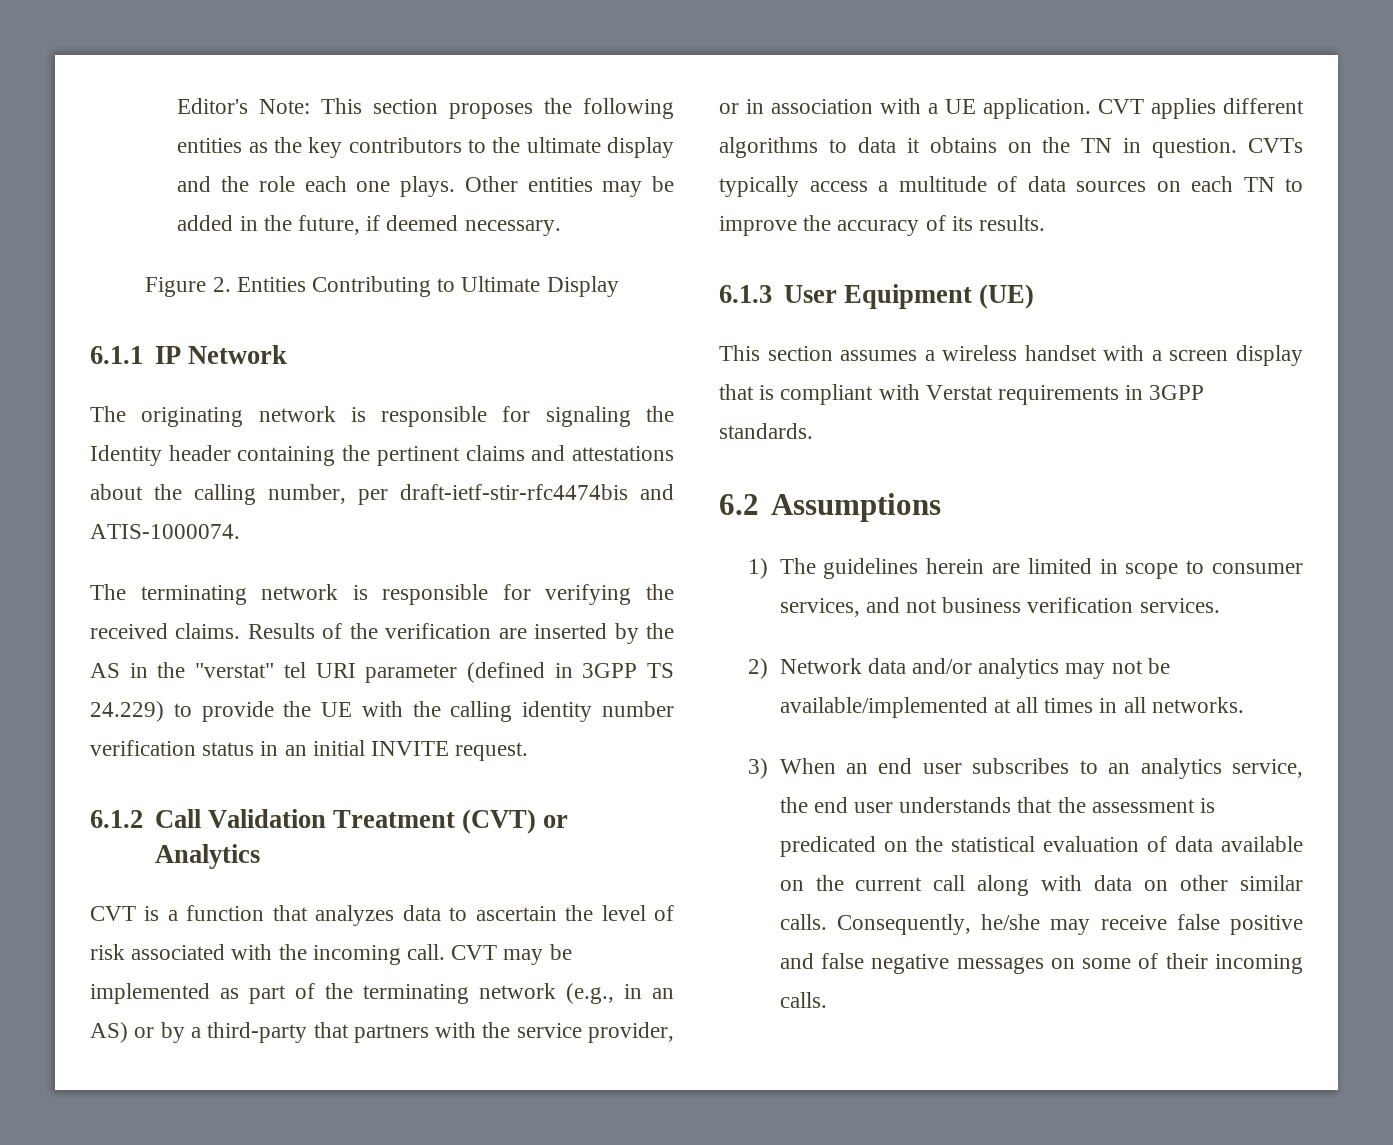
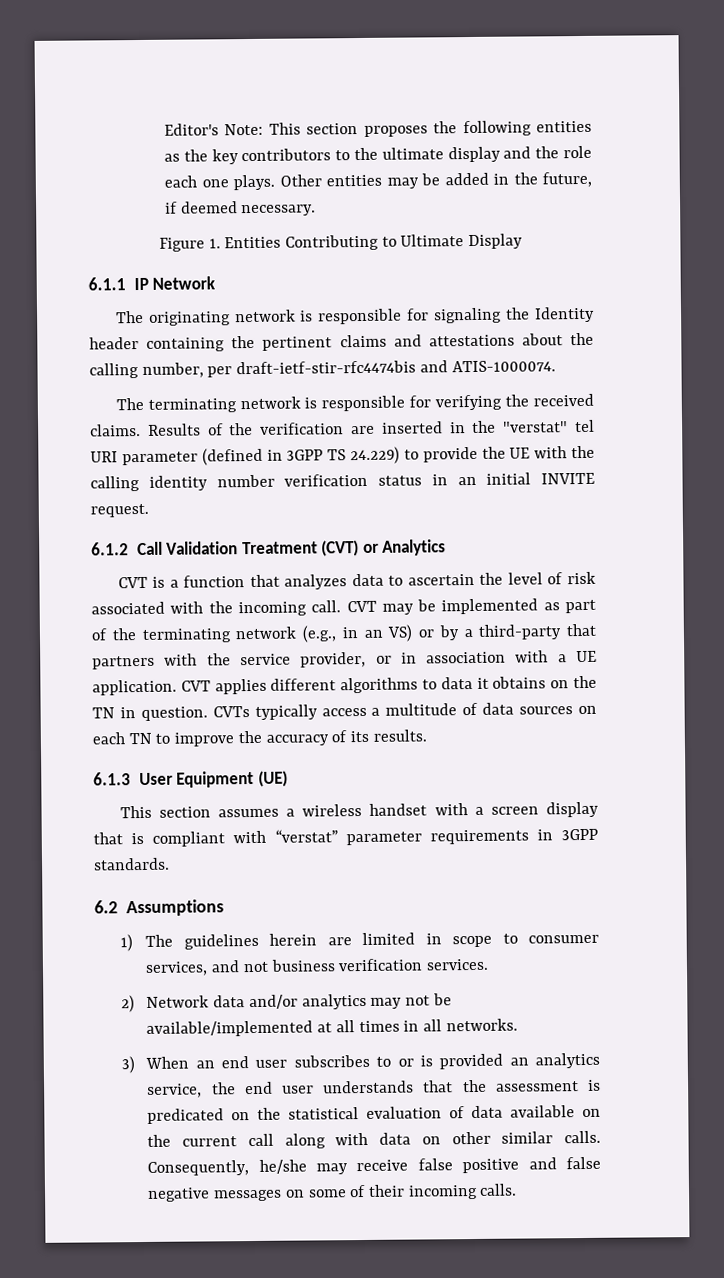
[212,277,231,292] 2. -> [208,238,221,249] 1.
[614,623,675,644] [90,663,120,678] by the AS -> (443, 427) none
[90,1022,128,1043] AS) -> [387,624,414,642] VS)
[925,385,993,400] Verstat -> [274,829,422,846] “verstat” parameter
(1098, 767) none -> [397,1053,504,1070] or is provided

